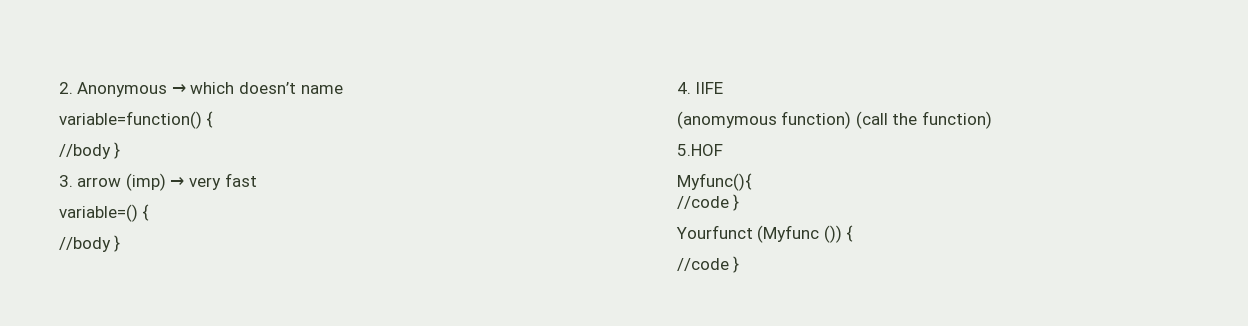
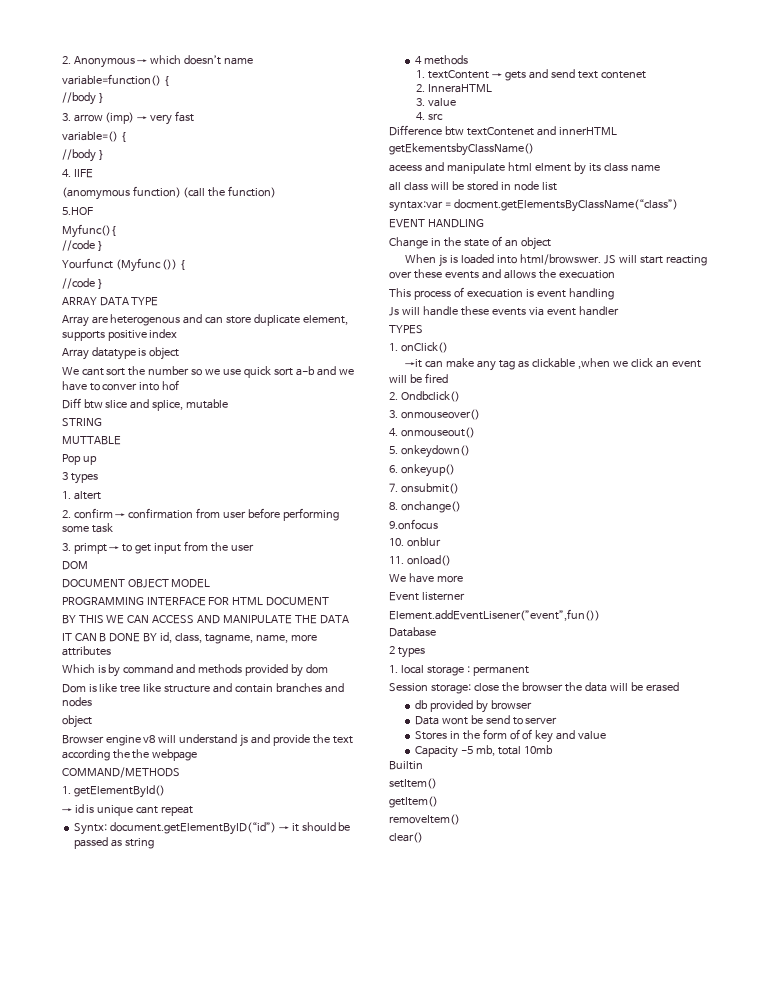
(740, 264) none -> [61,297,159,306] [61,314,349,327] [61,329,178,341] [61,347,180,360] [61,366,355,378] [61,380,180,391] [61,398,229,411] [61,418,102,427] [61,436,121,445] [61,454,97,465] [61,472,98,484] [61,491,101,500] [61,508,340,521] [61,523,113,533] [61,541,255,554] [61,561,88,570] [61,579,211,588] [61,597,330,606] [61,615,350,624] [61,632,318,644] [61,646,111,656] [61,664,329,677] [61,683,345,693] [61,697,92,707] [61,715,92,728] [61,734,354,747] [61,749,198,761] [61,767,180,778] [61,785,165,798] [61,804,194,816] [73,822,351,835] [73,837,154,849] [414,55,468,65] [416,69,646,81] [416,84,493,93] [416,98,457,107] [416,112,444,120] [389,125,617,136] [389,143,534,156] [389,162,660,175] [389,181,557,191] [389,199,678,212] [389,219,484,228] [389,236,551,250] [404,254,707,267] [389,269,615,279] [389,287,614,300] [389,306,619,316] [389,325,423,334] [389,342,448,353] [404,358,701,371] [389,373,448,383] [389,391,460,402] [389,409,480,420] [389,427,475,438] [389,445,470,458] [389,464,455,477] [389,483,459,494] [389,501,461,513] [389,519,438,530] [389,537,441,547] [389,555,451,566] [389,573,463,583] [389,592,465,601] [389,609,600,621] [389,627,436,637] [389,646,425,658] [389,665,529,676] [389,682,679,694] [414,700,532,713] [414,715,558,725] [414,729,607,743] [414,745,553,758] [389,761,423,770] [389,778,437,789] [389,796,438,808] [389,814,460,825] [389,832,423,843] // ARRAY DATA TYPE // Array are heterogenous and can store duplicate element, supports positive index // Array datatype is object // We cant sort the number so we use quick sort a-b and we have to conver into hof // Diff btw slice and splice, mutable // STRING // MUTTABLE // Pop up // 3 types // 1. altert // 2. confirm → confirmation from user before performing some task // 3. primpt → to get input from the user // DOM // DOCUMENT OBJECT MODEL // PROGRAMMING INTERFACE FOR HTML DOCUMENT // BY THIS WE CAN ACCESS AND MANIPULATE THE DATA // IT CAN B DONE BY id, class, tagname, name, more attributes // Which is by command and methods provided by dom // Dom is like tree like structure and contain branches and nodes // object // Browser engine v8 will understand js and provide the text according the the webpage // COMMAND/METHODS // 1. getElementById() // → id is unique cant repeat // Syntx: document.getElementByID(“id”) → it should be passed as string // 4 methods // 1. textContent → gets and send text contenet // 2. InneraHTML // 3. value // 4. src // Difference btw textContenet and innerHTML // getEkementsbyClassName() // aceess and manipulate html elment by its class name // all class will be stored in node list // syntax:var = docment.getElementsByClassName(“class”) // EVENT HANDLING // Change in the state of an object // When js is loaded into html/browswer. JS will start reacting over these events and allows the execuation // This process of execuation is event handling // Js will handle these events via event handler // TYPES // 1. onClick() // →it can make any tag as clickable ,when we click an event will be fired // 2. Ondbclick() // 3. onmouseover() // 4. onmouseout() // 5. onkeydown() // 6. onkeyup() // 7. onsubmit() // 8. onchange() // 9.onfocus // 10. onblur // 11. onload() // We have more // Event listerner // Element.addEventLisener(”event”,fun()) // Database // 2 types // 1. local storage : permanent // Session storage: close the browser the data will be erased // db provided by browser // Data wont be send to server // Stores in the form of of key and value // Capacity -5 mb, total 10mb // Builtin // setItem() // getItem() // removeItem() // clear()

